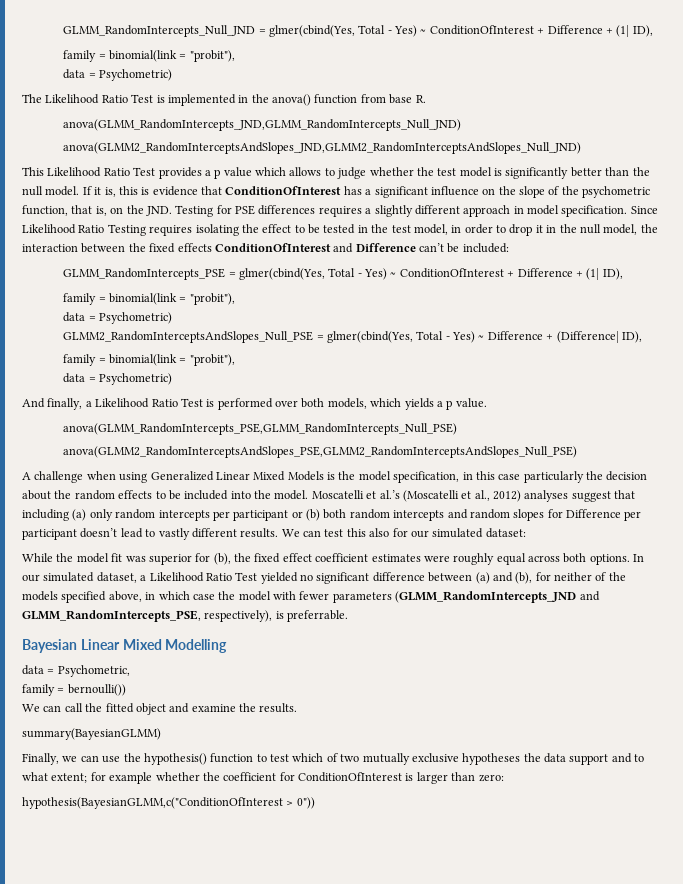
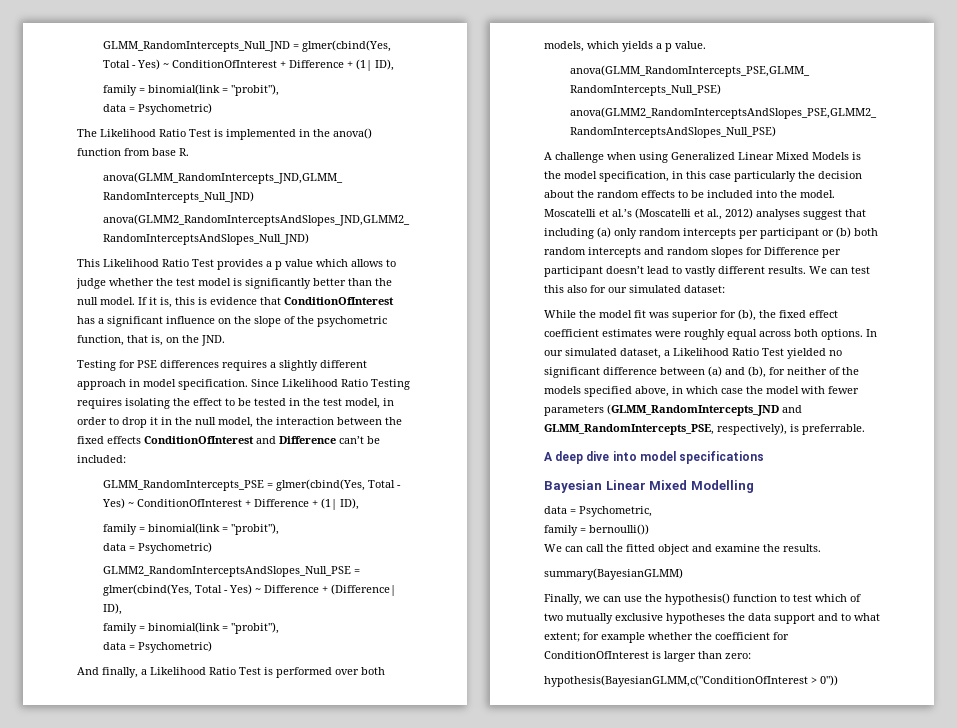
(172, 211) none -> (225, 340) //
(349, 616) none -> [544,451,765,464] // A deep dive into model specifications

